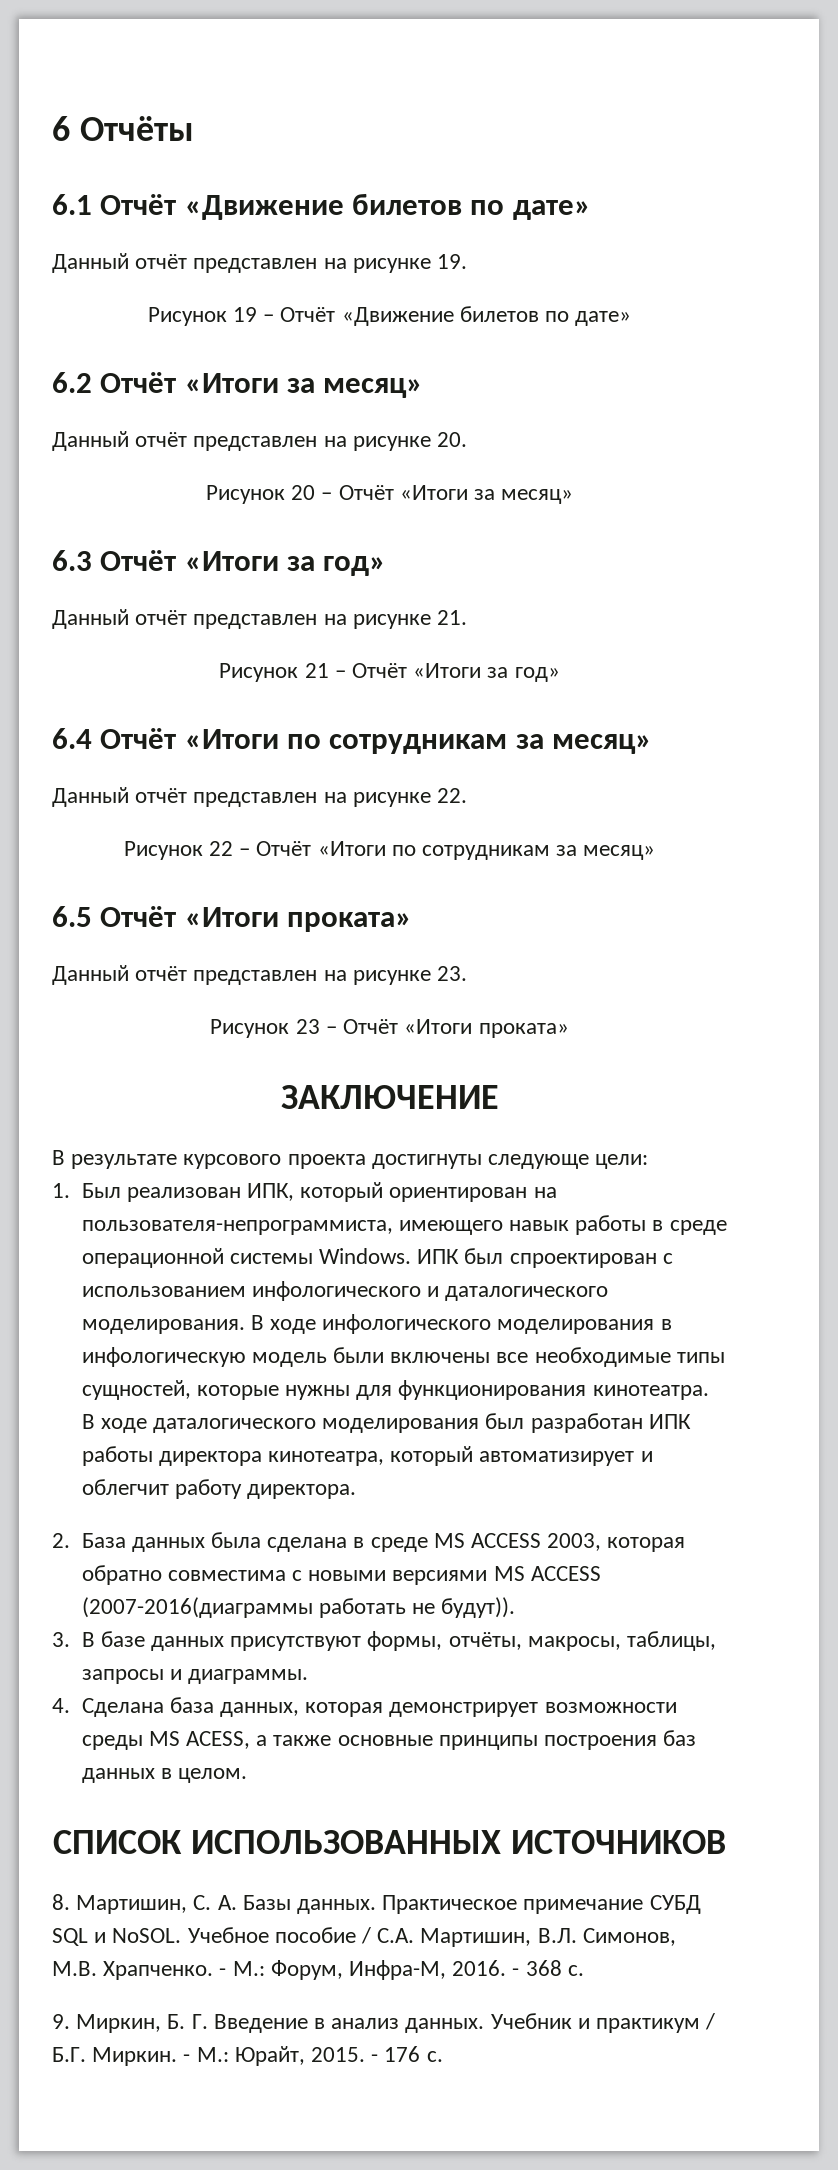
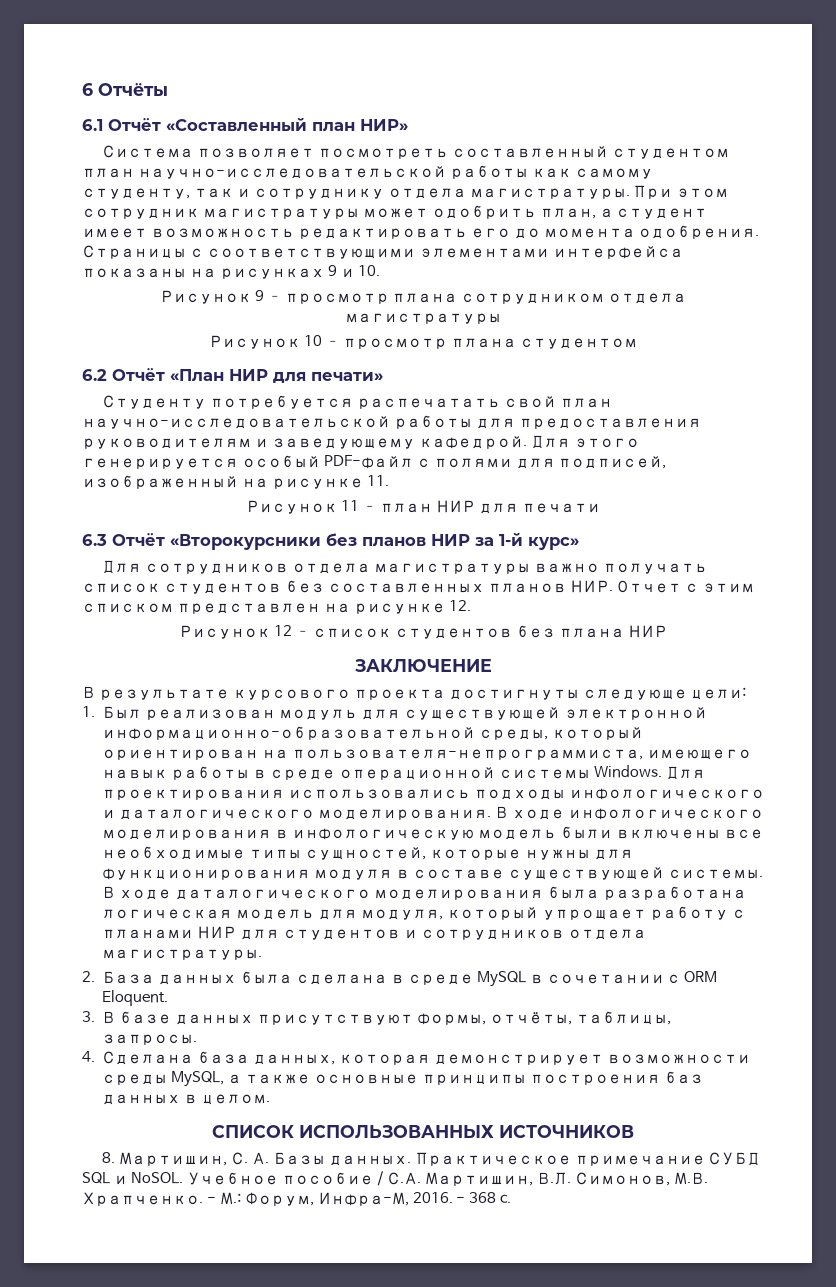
[184,193,591,220] [52,253,468,273] [147,306,632,326] [52,372,424,398] [52,431,468,451] [205,485,574,504] [52,550,387,576] [52,609,468,629] [219,663,560,682] [52,728,653,754] [52,787,468,807] [123,841,656,860] [52,906,413,932] [52,965,468,985] [210,1019,569,1038] «Движение билетов по дате» // Данный отчёт представлен на рисунке 19. // Рисунок 19 – Отчёт «Движение билетов по дате» // 6.2 Отчёт «Итоги за месяц» // Данный отчёт представлен на рисунке 20. // Рисунок 20 – Отчёт «Итоги за месяц» // 6.3 Отчёт «Итоги за год» // Данный отчёт представлен на рисунке 21. // Рисунок 21 – Отчёт «Итоги за год» // 6.4 Отчёт «Итоги по сотрудникам за месяц» // Данный отчёт представлен на рисунке 22. // Рисунок 22 – Отчёт «Итоги по сотрудникам за месяц» // 6.5 Отчёт «Итоги проката» // Данный отчёт представлен на рисунке 23. // Рисунок 23 – Отчёт «Итоги проката» -> [166,118,408,131] [102,145,729,159] [82,165,653,179] [82,185,729,199] [82,205,708,219] [82,225,760,239] [82,245,683,259] [82,265,380,279] [159,290,687,304] [345,313,501,324] [209,335,637,349] [82,368,383,383] [102,395,612,409] [82,415,701,429] [82,435,639,449] [82,455,667,469] [82,475,389,489] [246,500,600,514] [82,533,579,550] [102,560,707,574] [82,580,755,594] [82,600,471,614] [179,625,667,639] «Составленный план НИР» // Система позволяет посмотреть составленный студентом план научно-исследовательской работы как самому студенту, так и сотруднику отдела магистратуры. При этом сотрудник магистратуры может одобрить план, а студент имеет возможность редактировать его до момента одобрения. Страницы с соответствующими элементами интерфейса показаны на рисунках 9 и 10. // Рисунок 9 – просмотр плана сотрудником отдела магистратуры // Рисунок 10 – просмотр плана студентом // 6.2 Отчёт «План НИР для печати» // Студенту потребуется распечатать свой план научно-исследовательской работы для предоставления руководителям и заведующему кафедрой. Для этого генерируется особый PDF-файл с полями для подписей, изображенный на рисунке 11. // Рисунок 11 – план НИР для печати // 6.3 Отчёт «Второкурсники без планов НИР за 1-й курс» // Для сотрудников отдела магистратуры важно получать список студентов без составленных планов НИР. Отчет с этим списком представлен на рисунке 12. // Рисунок 12 – список студентов без плана НИР
[246,1183,294,1201] ИПК, -> [279,707,707,720] [102,726,549,740] модуль для существующей электронной информационно-образовательной среды,
[417,1248,673,1268] [81,1286,246,1297] ИПК был спроектирован с использованием -> [665,766,705,780] [102,789,566,800] Для проектирования использовались подходы
[592,1385,709,1400] [81,1413,691,1433] [81,1446,653,1466] [81,1479,356,1499] кинотеатра. В ходе даталогического моделирования был разработан ИПК работы директора кинотеатра, который автоматизирует и облегчит работу директора. -> [314,867,763,880] [102,886,746,900] [102,906,745,920] [102,926,646,940] [102,949,263,960] модуля в составе существующей системы. В ходе даталогического моделирования была разработана логическая модель для модуля, который упрощает работу с планами НИР для студентов и сотрудников отдела магистратуры.
[433,1533,686,1552] [81,1565,601,1585] [81,1597,516,1618] MS ACCESS 2003, которая обратно совместима с новыми версиями MS ACCESS (2007-2016(диаграммы работать не будут)). -> [476,971,718,987] [102,990,169,1006] MySQL в сочетании с ORM Eloquent.
[527,1631,716,1651] [81,1669,308,1684] макросы, таблицы, запросы и диаграммы. -> [575,1011,671,1025] [102,1034,198,1045] таблицы, запросы.
[148,1731,250,1749] MS ACESS, -> [171,1071,225,1087] MySQL,
[52,2013,716,2033] [52,2046,443,2066] // 9. Миркин, Б. Г. Введение в анализ данных. Учебник и практикум / Б.Г. Миркин. - М.: Юрайт, 2015. - 176 c. -> (512, 1198) none

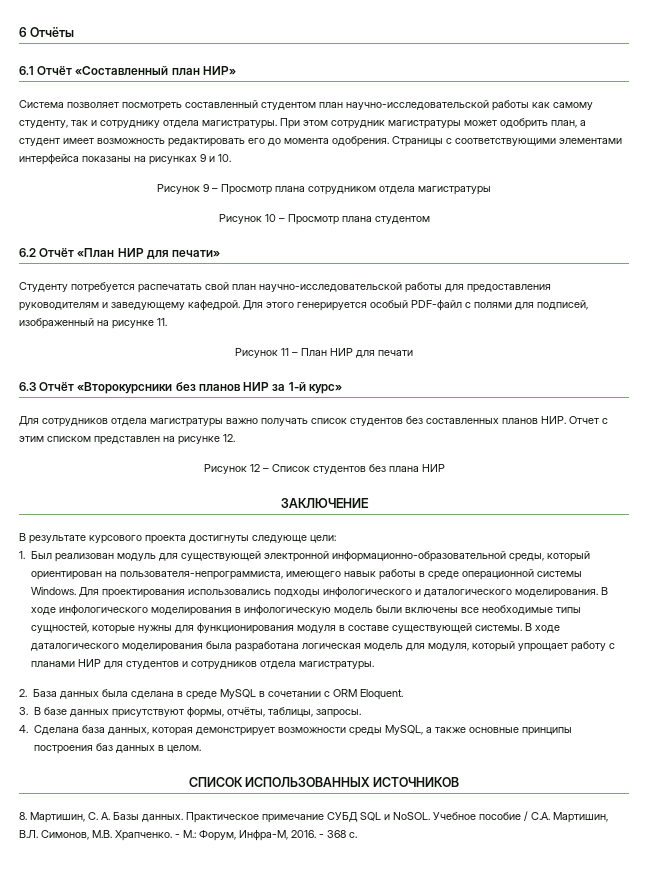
[284,293,389,304] просмотр -> [221,184,272,195] Просмотр
[342,338,447,349] просмотр -> [287,214,339,225] Просмотр
[380,503,433,513] план -> [301,348,327,356] План
[313,628,392,638] список -> [271,464,310,472] Список

